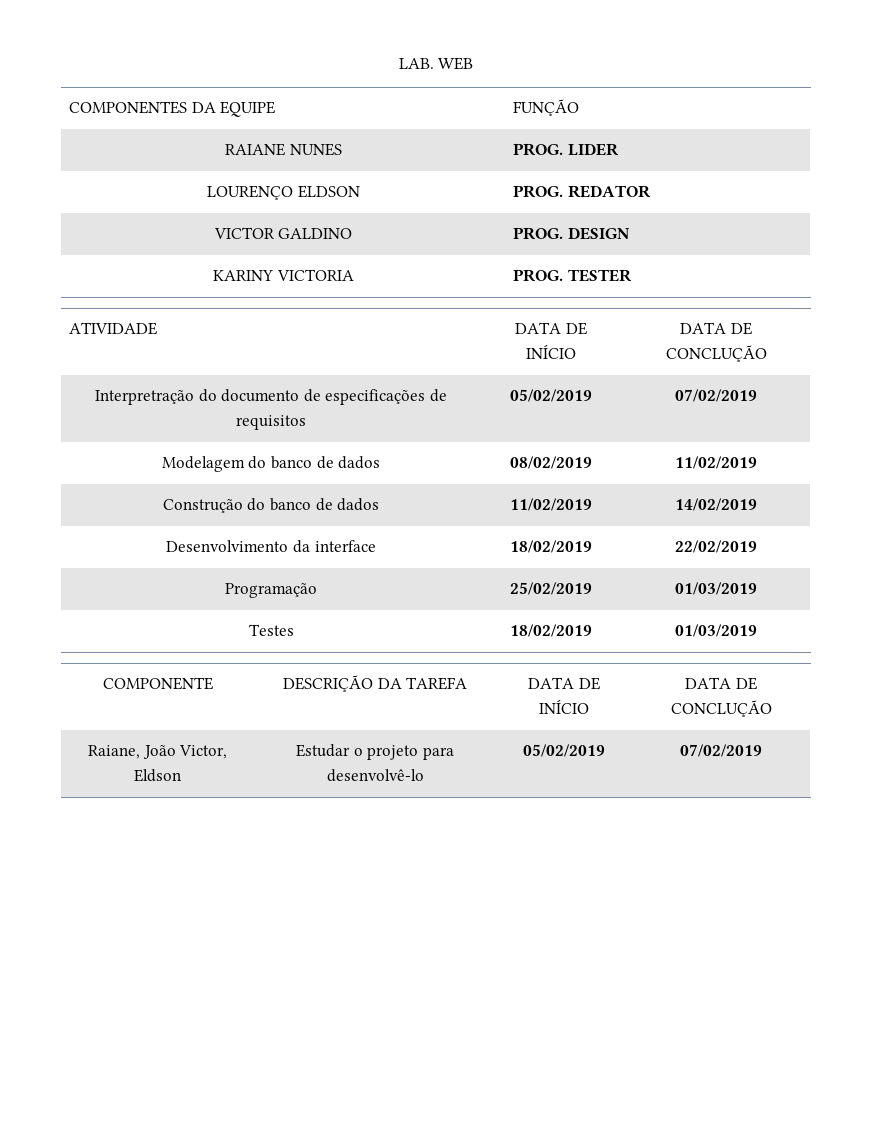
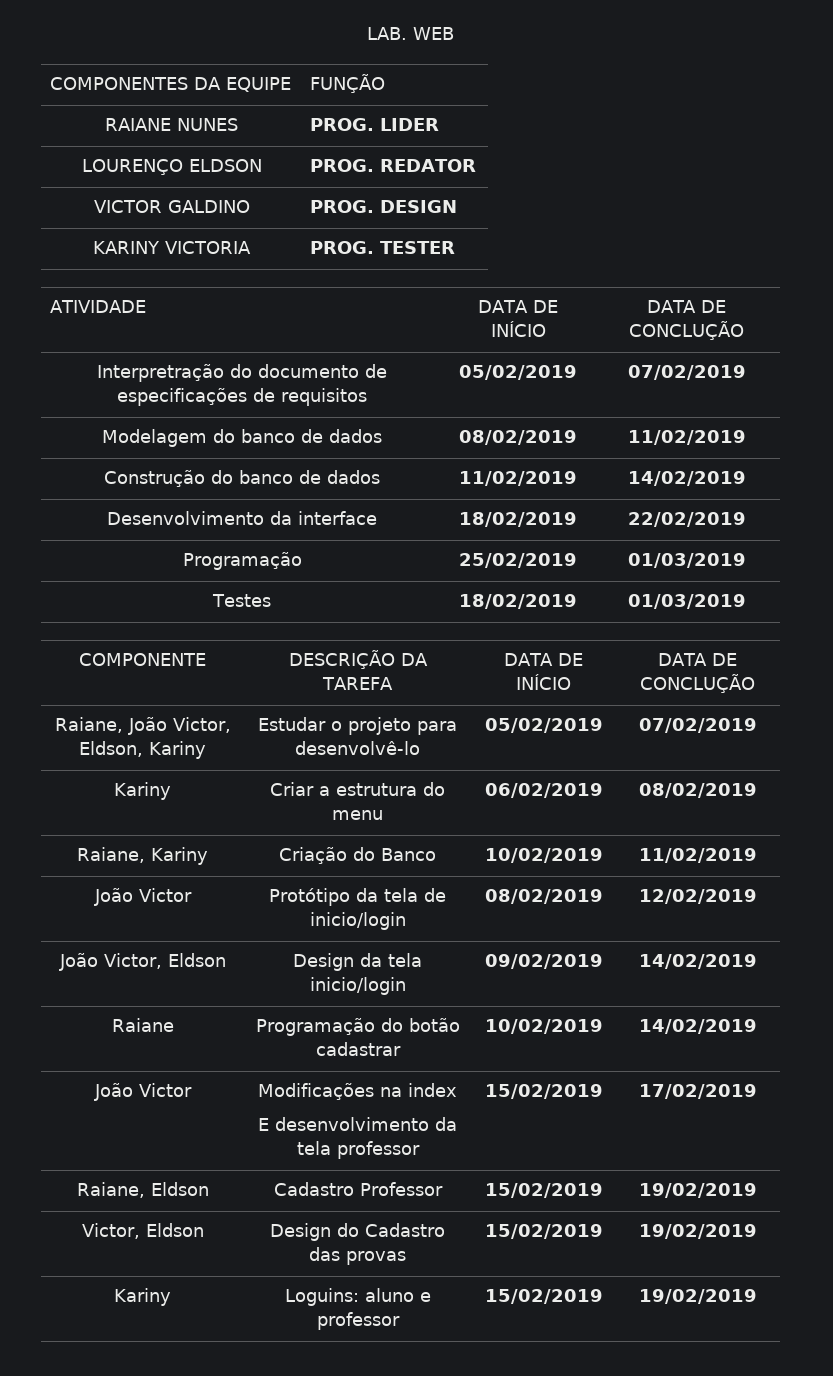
[134,769,181,782] Eldson -> [79,741,206,759] Eldson, Kariny
(762, 750) none -> [114,782,171,800] [270,782,445,796] [332,810,383,820] [484,783,603,798] [638,783,757,798] [77,847,208,865] [279,847,436,864] [484,848,603,863] [638,848,757,863] [93,888,192,906] [269,888,446,906] [309,912,406,930] [484,889,603,904] [638,889,757,904] [58,953,226,971] [293,953,422,971] [309,977,406,995] [484,954,603,969] [638,954,757,969] [111,1018,174,1032] [255,1018,460,1036] [315,1042,401,1056] [484,1019,603,1034] [638,1019,757,1034] [93,1083,192,1101] [258,1083,457,1100] [258,1117,457,1131] [296,1141,420,1159] [484,1084,603,1099] [638,1084,757,1099] [76,1182,209,1198] [273,1182,443,1196] [484,1183,603,1198] [638,1183,757,1198] [81,1223,204,1239] [270,1223,445,1241] [309,1247,406,1265] [484,1224,603,1239] [638,1224,757,1239] [114,1288,171,1306] [284,1288,431,1306] [316,1312,400,1330] [484,1289,603,1304] [638,1289,757,1304] // Kariny | Criar a estrutura do menu | 06/02/2019 | 08/02/2019 // Raiane, Kariny | Criação do Banco | 10/02/2019 | 11/02/2019 // João Victor | Protótipo da tela de inicio/login | 08/02/2019 | 12/02/2019 // João Victor, Eldson | Design da tela inicio/login | 09/02/2019 | 14/02/2019 // Raiane | Programação do botão cadastrar | 10/02/2019 | 14/02/2019 // João Victor | Modificações na index // E desenvolvimento da tela professor | 15/02/2019 | 17/02/2019 // Raiane, Eldson | Cadastro Professor | 15/02/2019 | 19/02/2019 // Victor, Eldson | Design do Cadastro das provas | 15/02/2019 | 19/02/2019 // Kariny | Loguins: aluno e professor | 15/02/2019 | 19/02/2019

